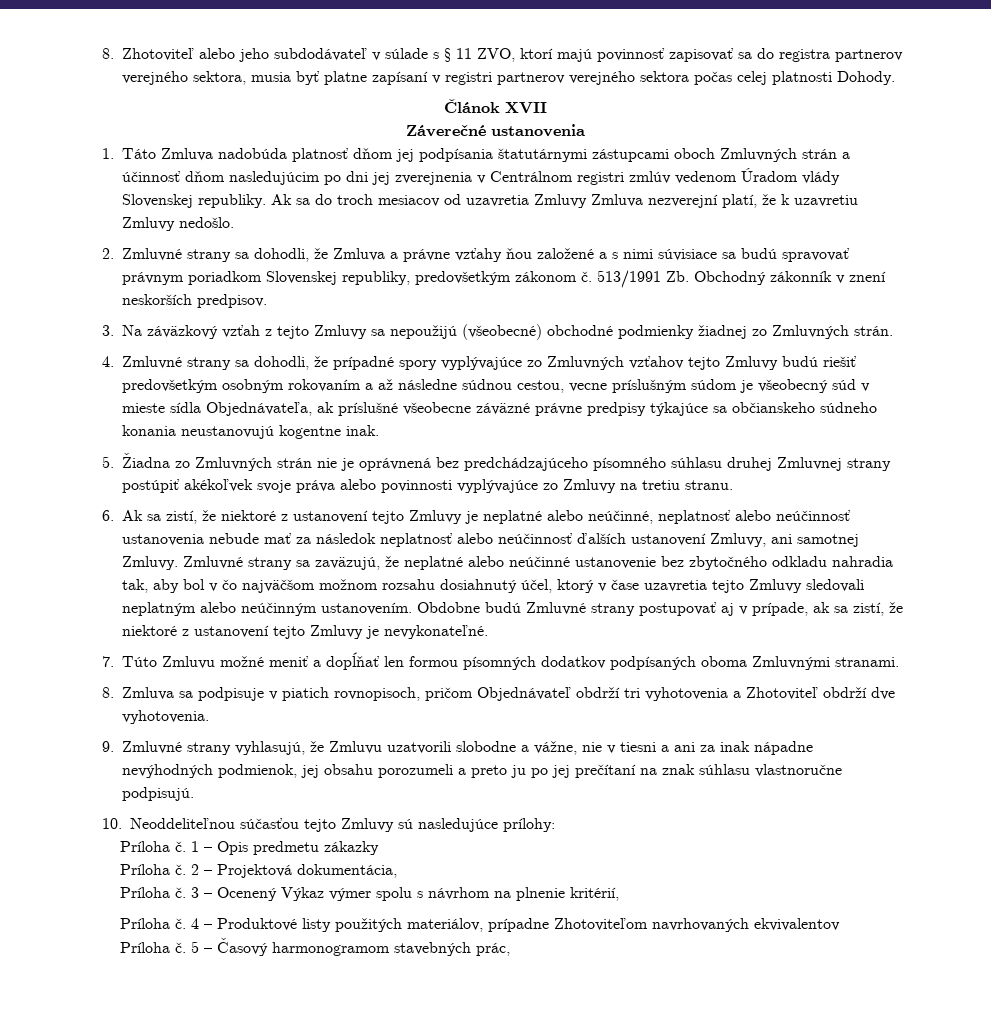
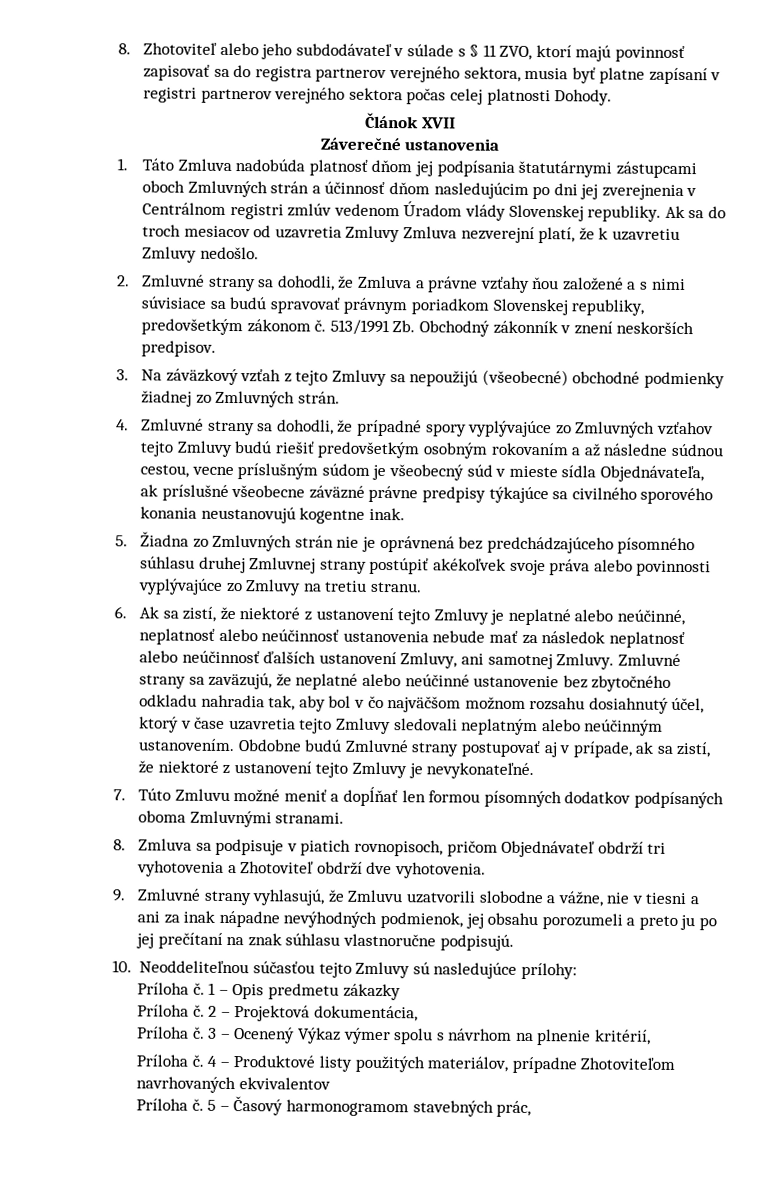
[732,402,878,413] občianskeho súdneho -> [571,487,714,505] civilného sporového

